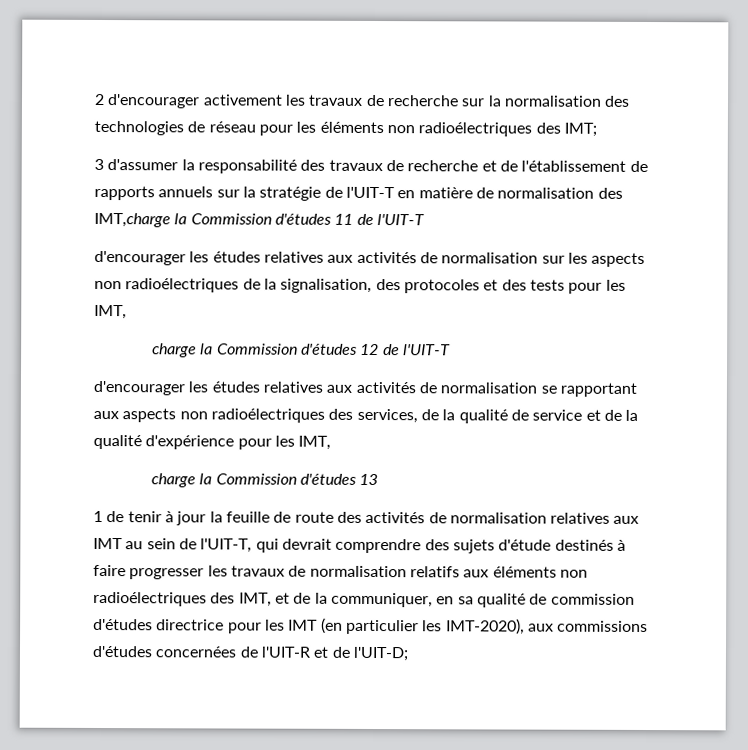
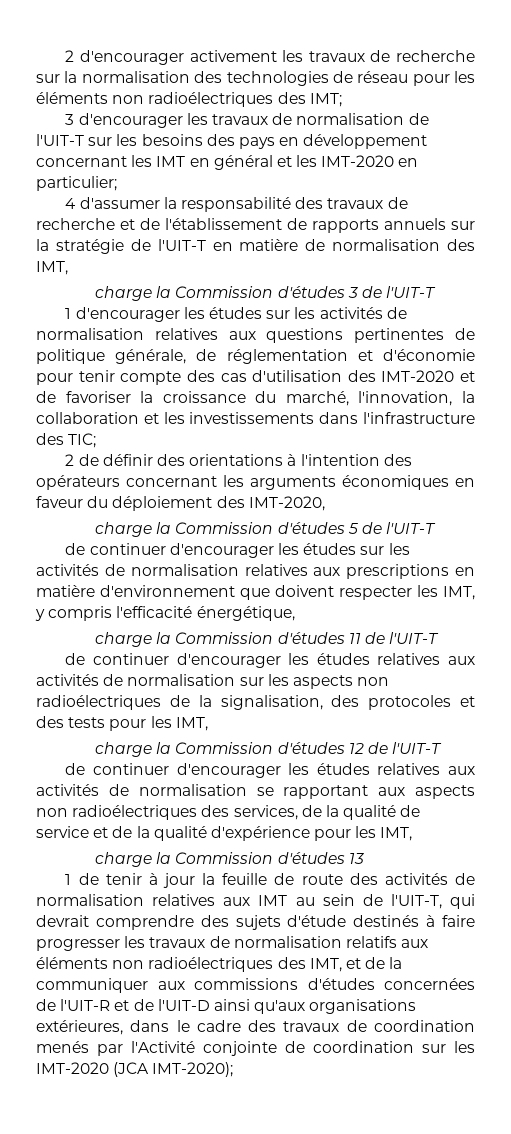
(104, 164) none -> [78,113,429,128] [36,134,428,149] [36,155,419,170] [36,176,117,191] [65,198,77,209] d'encourager les travaux de normalisation de l'UIT-T sur les besoins des pays en développement concernant les IMT en général et les IMT-2020 en particulier; // 4
[94,212,171,228] IMT,charge -> [36,261,68,275] [95,286,437,301] [65,307,407,322] [36,328,476,343] [36,349,475,364] [36,370,475,385] [36,391,475,406] [36,412,475,424] [36,433,97,448] [65,454,412,466] [36,475,475,490] [36,496,325,511] [95,522,437,537] [65,543,410,558] [36,564,475,579] [36,585,475,600] [35,606,295,621] [95,632,153,647] IMT, // charge la Commission d'études 3 de l'UIT-T // 1 d'encourager les études sur les activités de normalisation relatives aux questions pertinentes de politique générale, de réglementation et d'économie pour tenir compte des cas d'utilisation des IMT-2020 et de favoriser la croissance du marché, l'innovation, la collaboration et les investissements dans l'infrastructure des TIC; // 2 de définir des orientations à l'intention des opérateurs concernant les arguments économiques en faveur du déploiement des IMT-2020, // charge la Commission d'études 5 de l'UIT-T // de continuer d'encourager les études sur les activités de normalisation relatives aux prescriptions en matière d'environnement que doivent respecter les IMT, y compris l'efficacité énergétique, // charge
(425, 220) none -> [65,653,170,665] de continuer
(451, 350) none -> [65,763,170,775] de continuer
[330,592,635,608] [93,617,525,635] communiquer, en sa qualité de commission d'études directrice pour les IMT (en particulier les IMT-2020), -> [36,978,148,993] communiquer
[352,646,409,662] l'UIT-D; -> [157,999,417,1014] [36,1020,475,1035] [36,1041,475,1056] [36,1062,234,1077] l'UIT-D ainsi qu'aux organisations extérieures, dans le cadre des travaux de coordination menés par l'Activité conjointe de coordination sur les IMT-2020 (JCA IMT-2020);

